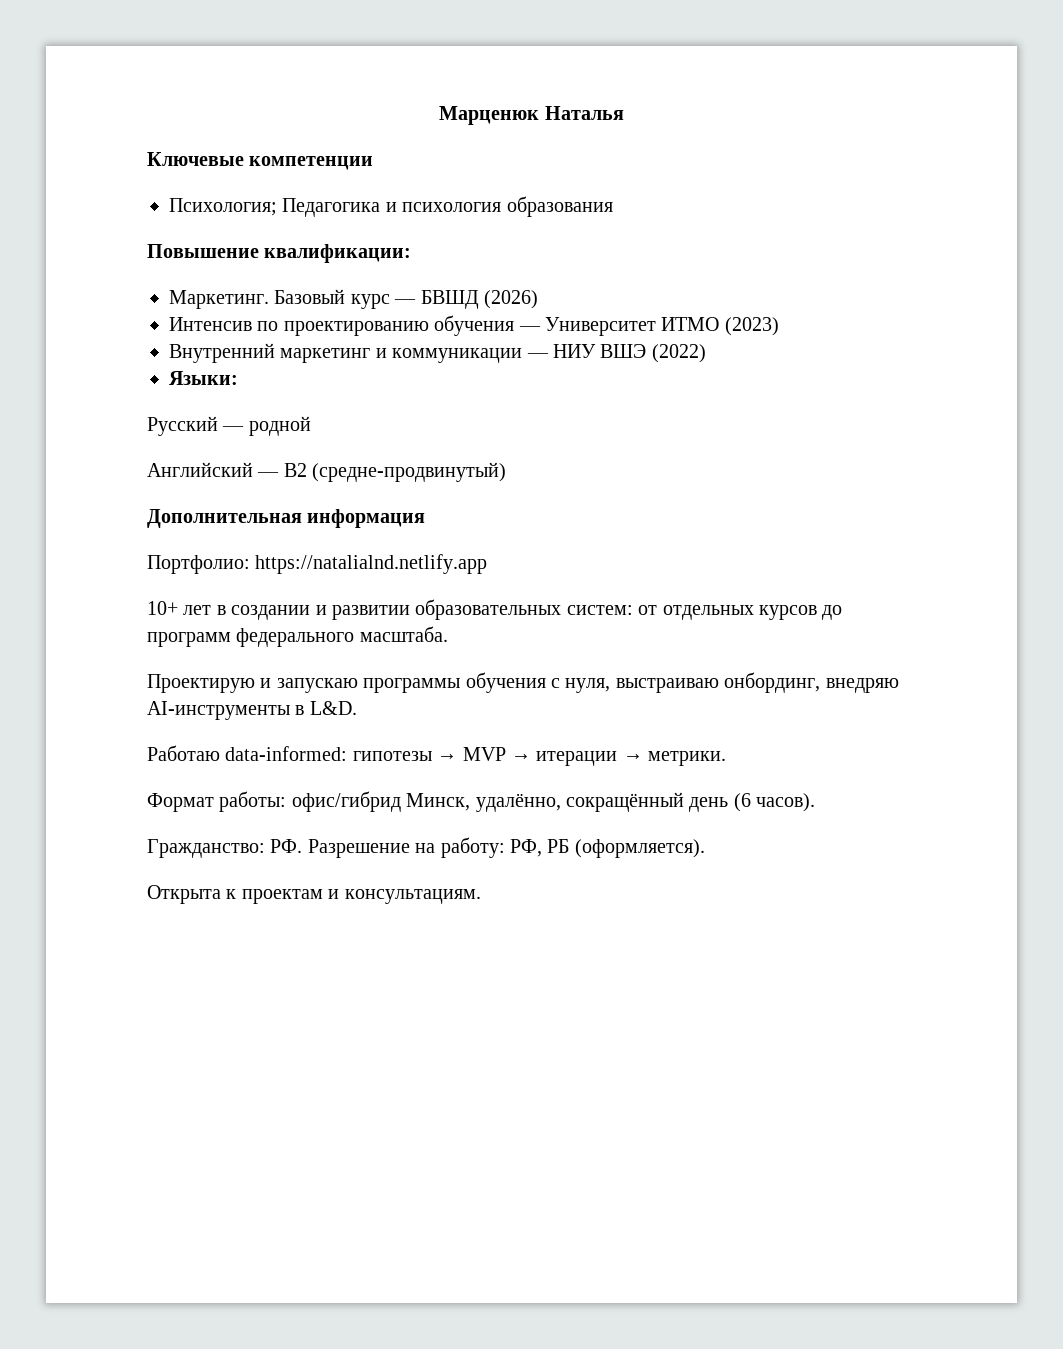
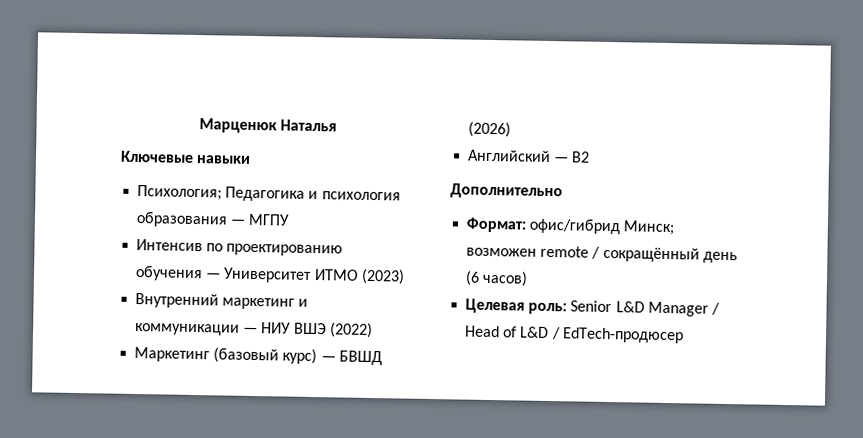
[249,156,374,170] компетенции -> [196,155,252,164] навыки
[147,244,412,263] [169,289,538,309] // Повышение квалификации: // Маркетинг. Базовый курс — БВШД (2026) -> [230,213,291,226] — МГПУ
[169,371,238,385] [147,416,311,436] [147,462,507,482] [147,509,426,528] [147,554,488,574] [147,599,843,620] [147,626,448,647] [147,672,899,693] [147,701,357,720] [147,745,727,766] [147,791,816,812] [147,837,705,858] [147,885,481,904] Языки: // Русский — родной // Английский — B2 (средне-продвинутый) // Дополнительная информация // Портфолио: https://natalialnd.netlify.app // 10+ лет в создании и развитии образовательных систем: от отдельных курсов до программ федерального масштаба. // Проектирую и запускаю программы обучения с нуля, выстраиваю онбординг, внедряю AI-инструменты в L&D. // Работаю data-informed: гипотезы → MVP → итерации → метрики. // Формат работы: офис/гибрид Минск, удалённо, сокращённый день (6 часов). // Гражданство: РФ. Разрешение на работу: РФ, РБ (оформляется). // Открыта к проектам и консультациям. -> [134,346,382,366] [468,121,512,138] [467,149,591,163] [450,183,563,200] [466,217,675,236] [466,245,738,264] [465,270,529,287] [465,298,720,317] [465,325,684,344] Маркетинг (базовый курс) — БВШД (2026) // Английский — B2 // Дополнительно // Формат: офис/гибрид Минск; возможен remote / сокращённый день (6 часов) // Целевая роль: Senior L&D Manager / Head of L&D / EdTech-продюсер

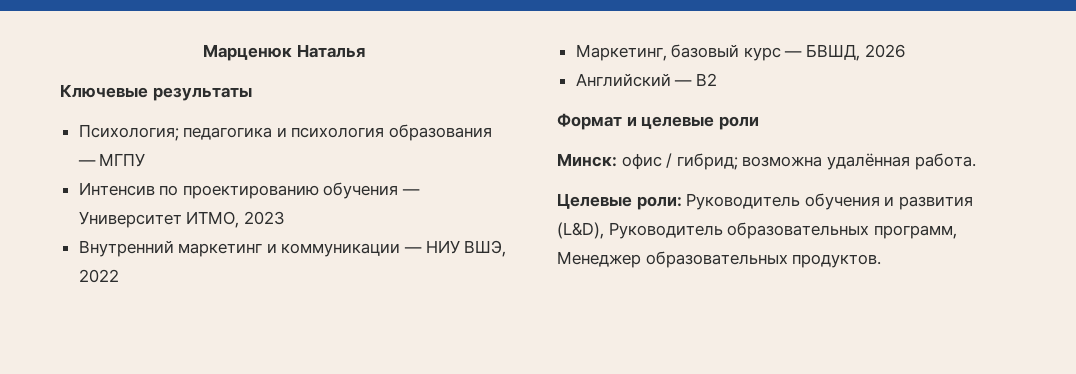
[196,155,252,164] навыки -> [152,87,252,101] результаты
[225,186,306,202] Педагогика -> [183,127,273,140] педагогика
[313,268,405,285] ИТМО (2023) -> [186,211,285,228] ИТМО, 2023
[293,322,373,339] [134,346,382,366] [468,121,512,138] [467,149,591,163] [450,183,563,200] [466,217,675,236] [466,245,738,264] [465,270,529,287] [465,298,720,317] [465,325,684,344] ВШЭ (2022) // Маркетинг (базовый курс) — БВШД (2026) // Английский — B2 // Дополнительно // Формат: офис/гибрид Минск; возможен remote / сокращённый день (6 часов) // Целевая роль: Senior L&D Manager / Head of L&D / EdTech-продюсер -> [464,240,507,257] [78,269,119,283] [575,44,905,61] [575,73,717,87] [557,113,759,130] [557,153,976,170] [557,193,973,210] [557,222,957,239] [557,251,882,268] ВШЭ, 2022 // Маркетинг, базовый курс — БВШД, 2026 // Английский — B2 // Формат и целевые роли // Минск: офис / гибрид; возможна удалённая работа. // Целевые роли: Руководитель обучения и развития (L&D), Руководитель образовательных программ, Менеджер образовательных продуктов.

